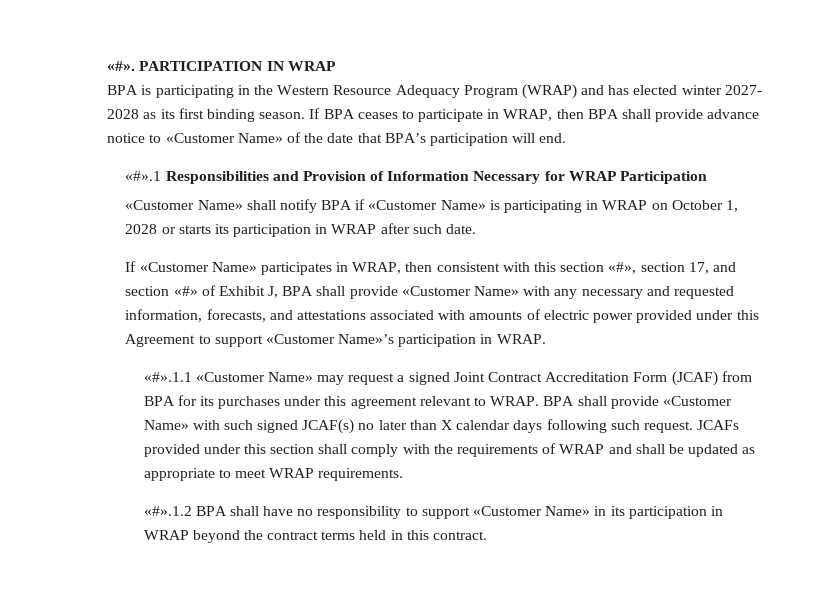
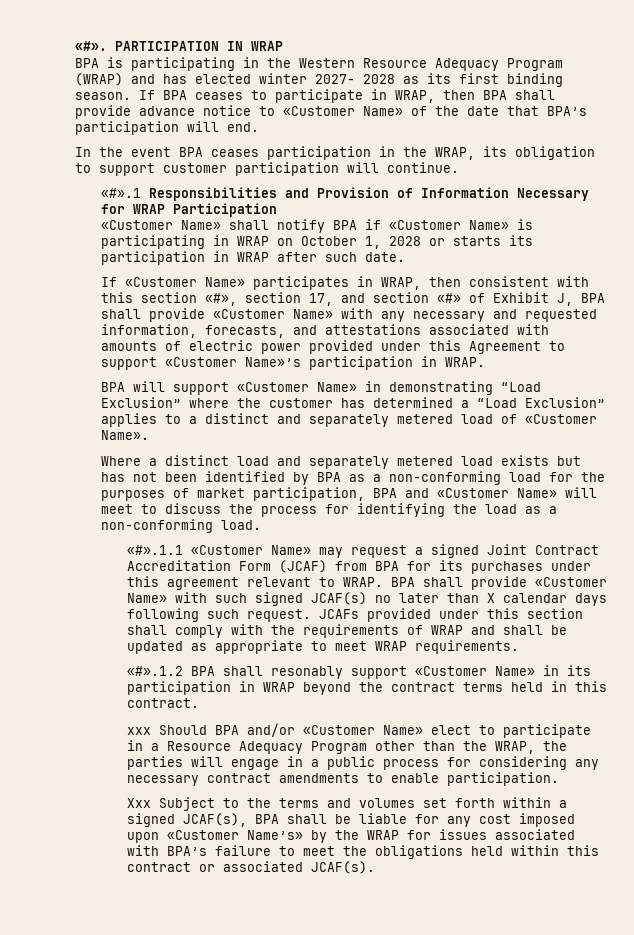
(567, 138) none -> [75,146,596,160] [75,162,460,176] // In the event BPA ceases participation in the WRAP, its obligation to support customer participation will continue.
(546, 339) none -> [101,381,542,395] [101,397,606,408] [101,413,598,427] [101,430,150,440] [101,455,582,469] [101,471,606,485] [101,487,598,501] [101,503,558,517] [101,519,262,533] // BPA will support «Customer Name» in demonstrating “Load Exclusion” where the customer has determined a “Load Exclusion” applies to a distinct and separately metered load of «Customer Name». // Where a distinct load and separately metered load exists but has not been identified by BPA as a non-conforming load for the purposes of market participation, BPA and «Customer Name» will meet to discuss the process for identifying the load as a non-conforming load.
[263,506,418,519] have no responsibility to -> [270,666,343,679] resonably
(487, 535) none -> [126,723,591,738] [126,740,567,754] [126,756,599,770] [126,772,559,786] [126,797,567,811] [126,813,575,827] [126,829,575,843] [126,845,599,859] [126,861,375,874] // xxx Should BPA and/or «Customer Name» elect to participate in a Resource Adequacy Program other than the WRAP, the parties will engage in a public process for considering any necessary contract amendments to enable participation. // Xxx Subject to the terms and volumes set forth within a signed JCAF(s), BPA shall be liable for any cost imposed upon «Customer Name’s» by the WRAP for issues associated with BPA’s failure to meet the obligations held within this contract or associated JCAF(s).

